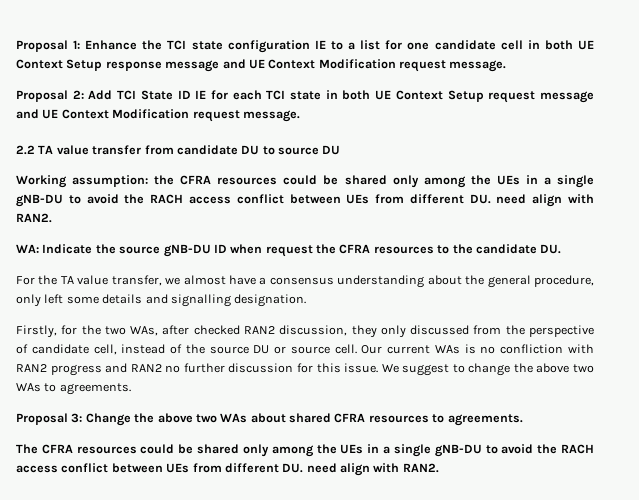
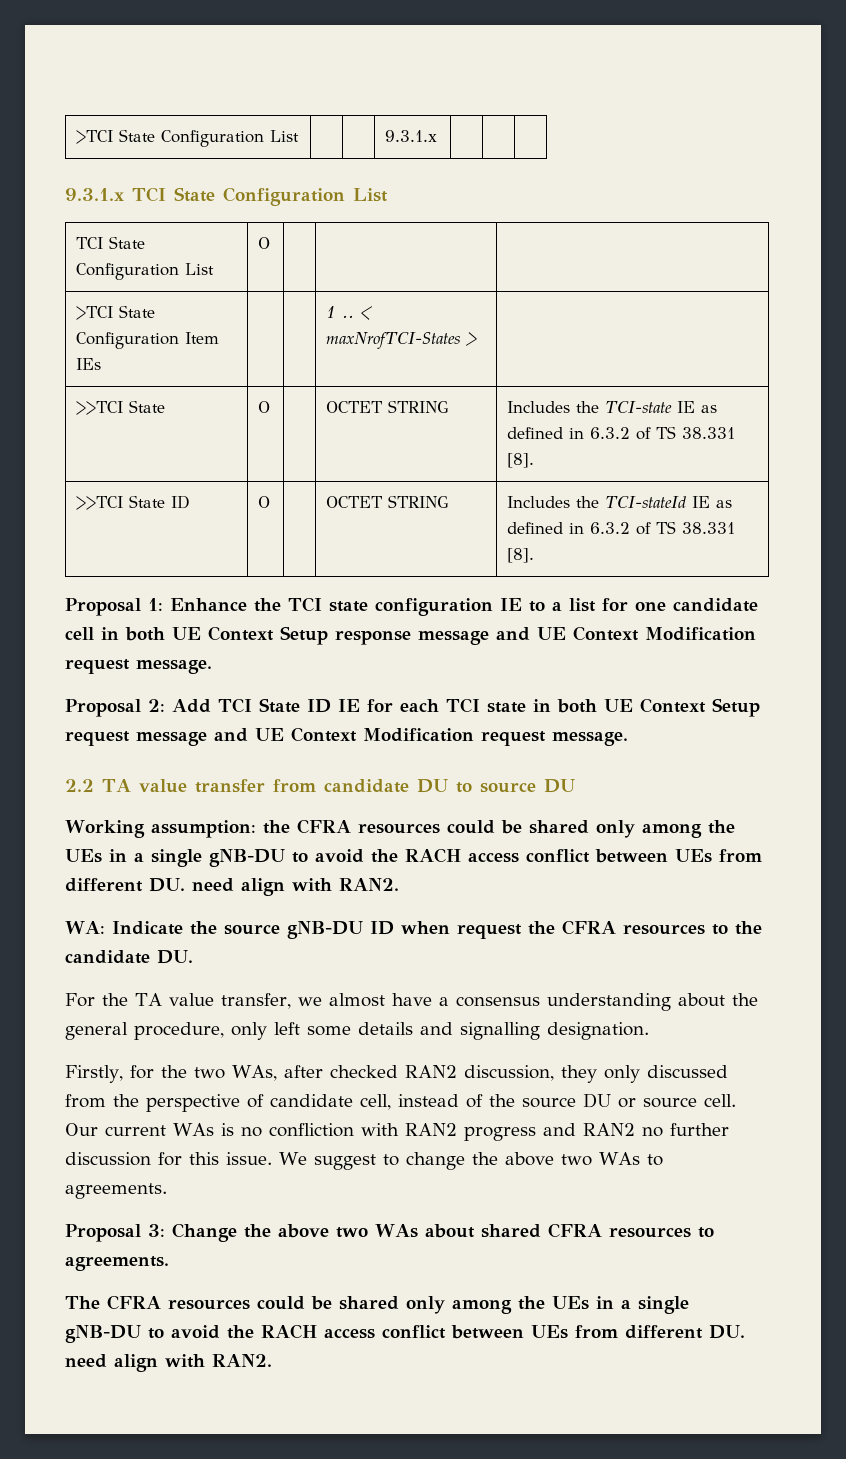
(16, 46) none -> [76,129,300,147] [385,130,438,142] [65,187,388,206] [76,236,146,249] [76,263,215,280] [258,237,271,249] [76,305,156,320] [76,332,220,349] [76,358,102,370] [326,306,373,320] [326,332,478,349] [76,400,166,415] [258,401,271,413] [326,400,450,413] [507,401,718,413] [507,426,736,440] [507,453,535,468] [76,495,191,510] [258,496,271,508] [326,495,450,508] [507,496,733,508] [507,521,736,535] [507,548,535,563] >TCI State Configuration List | | | 9.3.1.x | | | // 9.3.1.x TCI State Configuration List // TCI State Configuration List | O | | | // >TCI State Configuration Item IEs | | | 1 .. < maxNrofTCI-States > | // >>TCI State | O | | OCTET STRING | Includes the TCI-state IE as defined in 6.3.2 of TS 38.331 [8]. // >>TCI State ID | O | | OCTET STRING | Includes the TCI-stateId IE as defined in 6.3.2 of TS 38.331 [8]. //

